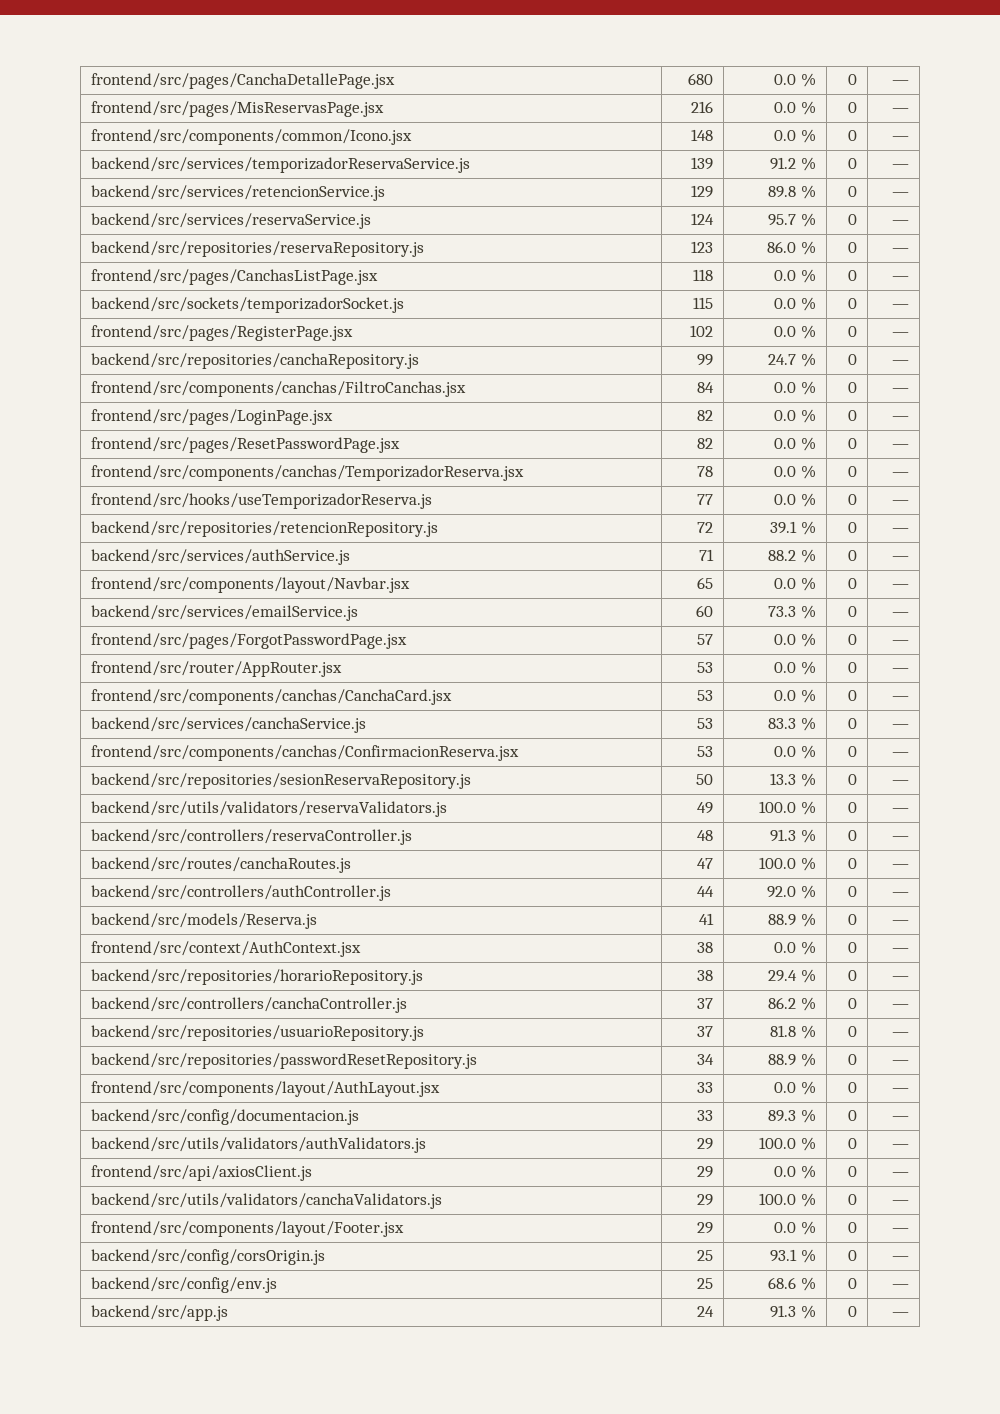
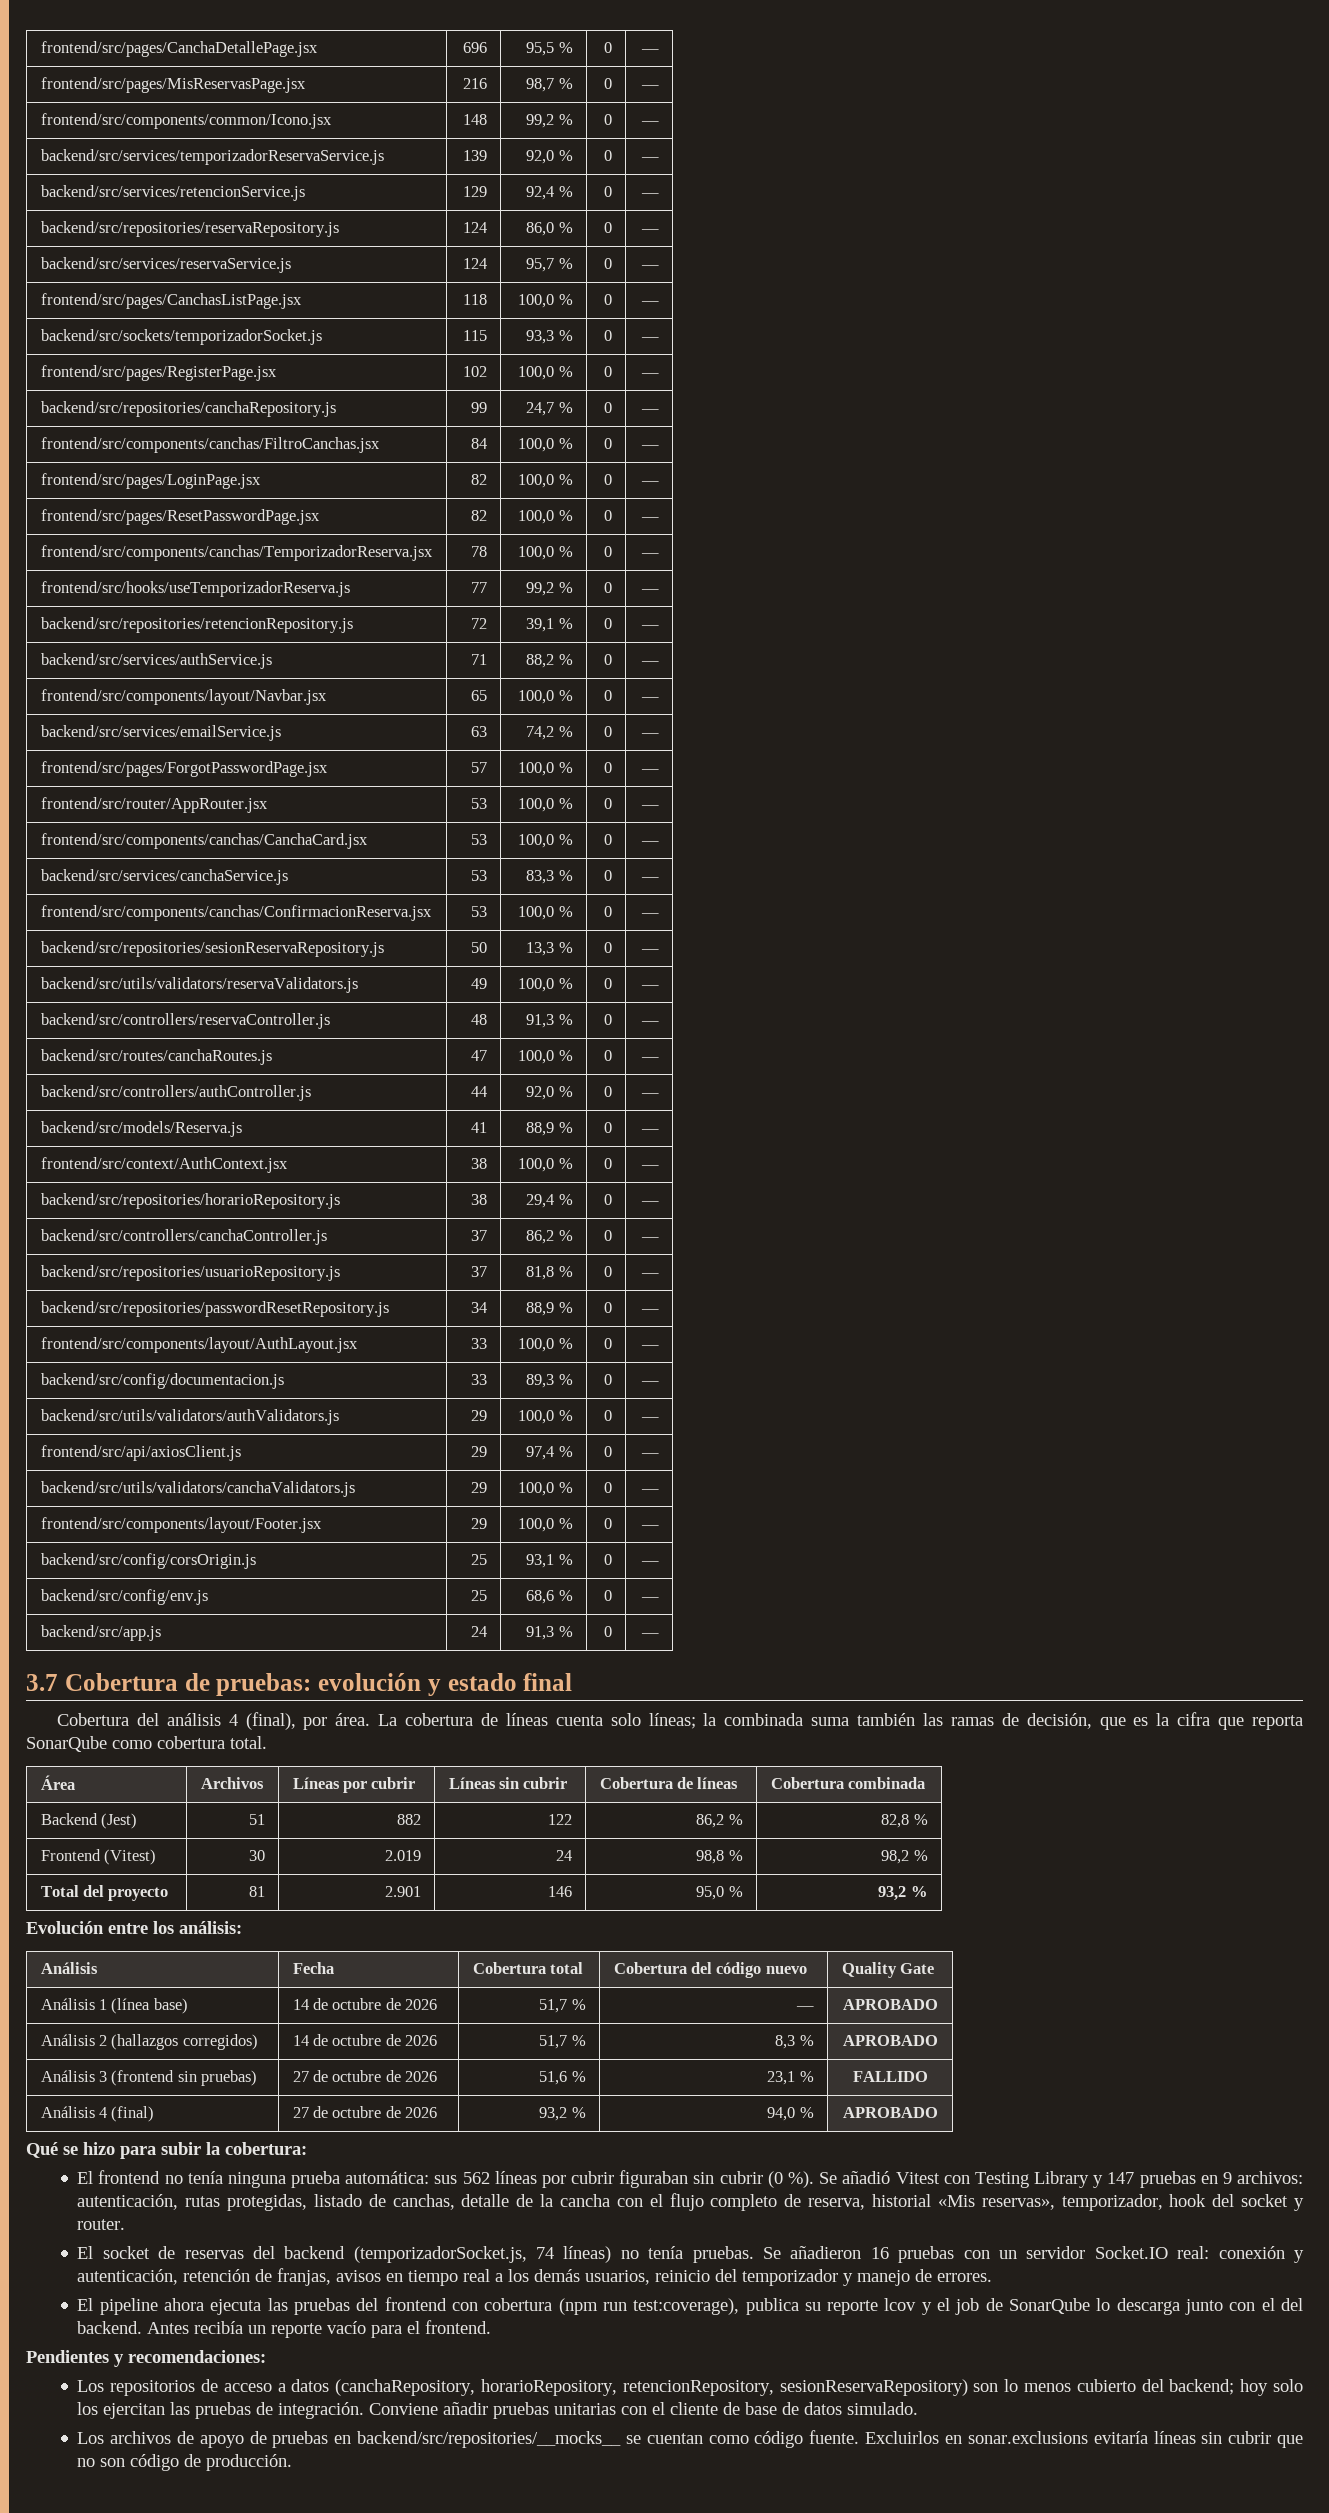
[687,73,713,85] [774,74,797,85] 680 | 0.0 -> [462,42,487,53] [526,42,555,56] 696 | 95,5
[774,102,797,113] 0.0 -> [526,78,555,92] 98,7
[774,130,797,141] 0.0 -> [526,114,555,128] 99,2
[770,157,797,170] 91.2 -> [526,150,555,164] 92,0
[768,186,797,198] 89.8 -> [526,186,573,200] [603,186,612,197] [640,193,659,197] [40,221,339,237] [462,222,487,233] [526,222,555,236] 92,4 % | 0 | — // backend/src/repositories/reservaRepository.js | 124 | 86,0
[768,213,816,227] [847,214,857,225] [891,220,909,225] [91,241,425,257] [690,241,713,253] [767,241,797,253] 95.7 % | 0 | — // backend/src/repositories/reservaRepository.js | 123 | 86.0 -> [526,258,555,272] 95,7
[774,270,797,281] 0.0 -> [518,294,555,308] 100,0
[774,298,797,309] 0.0 -> [526,330,555,344] 93,3
[774,326,797,337] 0.0 -> [518,366,555,380] 100,0
[768,354,797,365] 24.7 -> [526,402,555,416] 24,7
[774,382,797,393] 0.0 -> [518,438,555,452] 100,0
[774,410,797,421] 0.0 -> [518,474,555,488] 100,0
[774,438,797,449] 0.0 -> [518,510,555,524] 100,0
[774,466,797,477] 0.0 -> [518,546,555,560] 100,0
[774,494,797,505] 0.0 -> [526,582,555,596] 99,2
[770,521,798,534] 39.1 -> [526,618,555,632] 39,1
[768,550,797,561] 88.2 -> [526,654,555,668] 88,2
[774,578,797,589] 0.0 -> [518,690,555,704] 100,0
[695,605,713,617] [768,606,797,617] 60 | 73.3 -> [470,726,487,737] [526,726,555,740] 63 | 74,2
[774,634,797,645] 0.0 -> [518,762,555,776] 100,0
[774,662,797,673] 0.0 -> [518,798,555,812] 100,0
[774,690,797,701] 0.0 -> [518,834,555,848] 100,0
[768,718,797,729] 83.3 -> [526,870,555,884] 83,3
[774,746,797,757] 0.0 -> [518,906,555,920] 100,0
[770,773,797,785] 13.3 -> [526,942,555,956] 13,3
[759,801,797,813] 100.0 -> [518,978,555,992] 100,0
[770,829,797,842] 91.3 -> [526,1014,555,1028] 91,3
[759,857,797,869] 100.0 -> [518,1050,555,1064] 100,0
[767,886,797,898] 92.0 -> [526,1086,555,1100] 92,0
[768,914,797,926] 88.9 -> [526,1122,555,1136] 88,9
[774,942,797,953] 0.0 -> [518,1158,555,1172] 100,0
[768,970,798,982] 29.4 -> [526,1194,555,1208] 29,4
[768,997,797,1009] 86.2 -> [526,1230,555,1244] 86,2
[770,1025,797,1037] 81.8 -> [526,1266,555,1280] 81,8
[768,1054,797,1066] 88.9 -> [526,1302,555,1316] 88,9
[774,1082,797,1093] 0.0 -> [518,1338,555,1352] 100,0
[768,1110,797,1122] 89.3 -> [526,1374,555,1388] 89,3
[759,1137,797,1149] 100.0 -> [518,1410,555,1424] 100,0
[774,1166,797,1177] 0.0 -> [526,1446,555,1460] 97,4
[759,1193,797,1205] 100.0 -> [518,1482,555,1496] 100,0
[774,1222,797,1233] 0.0 -> [518,1518,555,1532] 100,0
[770,1249,798,1262] 93.1 -> [526,1554,555,1568] 93,1
[768,1277,797,1289] 68.6 -> [526,1590,555,1604] 68,6
[770,1305,816,1319] [847,1306,857,1317] [891,1312,909,1317] 91.3 % | 0 | — -> [526,1626,573,1640] [603,1626,612,1637] [640,1633,659,1637] [26,1673,573,1696] [56,1712,1303,1730] [26,1736,267,1752] [40,1775,75,1790] [200,1777,264,1789] [292,1777,416,1793] [448,1777,568,1789] [599,1777,739,1789] [770,1777,925,1789] [40,1813,137,1829] [248,1814,265,1825] [396,1814,421,1825] [547,1814,572,1825] [696,1814,743,1828] [881,1814,928,1828] [40,1849,156,1865] [248,1850,265,1861] [384,1850,421,1861] [555,1850,572,1861] [696,1850,743,1864] [881,1850,928,1864] [40,1885,169,1901] [248,1886,265,1897] [384,1886,421,1897] [547,1886,572,1897] [696,1886,743,1900] [878,1886,928,1901] [26,1921,242,1934] [40,1962,98,1974] [292,1962,334,1974] [472,1962,583,1974] [613,1962,807,1978] [841,1962,934,1978] [40,1998,188,2014] [292,1998,438,2010] [539,1999,586,2013] [795,2006,814,2010] [842,1999,938,2010] [40,2034,258,2050] [292,2034,438,2046] [539,2035,586,2049] [775,2035,814,2049] [842,2035,938,2046] [40,2070,258,2086] [292,2070,438,2082] [539,2071,586,2085] [767,2071,814,2085] [852,2071,928,2082] [40,2106,155,2122] [292,2106,438,2118] [539,2107,586,2121] [767,2107,814,2121] [842,2107,938,2118] [26,2142,307,2159] [77,2170,1304,2188] [77,2193,1305,2211] [77,2219,126,2230] [77,2246,1304,2263] [77,2268,993,2286] [77,2297,1303,2315] [77,2320,492,2338] [26,2350,266,2367] [77,2379,1304,2396] [77,2402,919,2419] [77,2430,1303,2448] [77,2454,293,2471] 91,3 % | 0 | — // 3.7 Cobertura de pruebas: evolución y estado final // Cobertura del análisis 4 (final), por área. La cobertura de líneas cuenta solo líneas; la combinada suma también las ramas de decisión, que es la cifra que reporta SonarQube como cobertura total. // Área | Archivos | Líneas por cubrir | Líneas sin cubrir | Cobertura de líneas | Cobertura combinada // Backend (Jest) | 51 | 882 | 122 | 86,2 % | 82,8 % // Frontend (Vitest) | 30 | 2.019 | 24 | 98,8 % | 98,2 % // Total del proyecto | 81 | 2.901 | 146 | 95,0 % | 93,2 % // Evolución entre los análisis: // Análisis | Fecha | Cobertura total | Cobertura del código nuevo | Quality Gate // Análisis 1 (línea base) | 14 de octubre de 2026 | 51,7 % | — | APROBADO // Análisis 2 (hallazgos corregidos) | 14 de octubre de 2026 | 51,7 % | 8,3 % | APROBADO // Análisis 3 (frontend sin pruebas) | 27 de octubre de 2026 | 51,6 % | 23,1 % | FALLIDO // Análisis 4 (final) | 27 de octubre de 2026 | 93,2 % | 94,0 % | APROBADO // Qué se hizo para subir la cobertura: // El frontend no tenía ninguna prueba automática: sus 562 líneas por cubrir figuraban sin cubrir (0 %). Se añadió Vitest con Testing Library y 147 pruebas en 9 archivos: autenticación, rutas protegidas, listado de canchas, detalle de la cancha con el flujo completo de reserva, historial «Mis reservas», temporizador, hook del socket y router. // El socket de reservas del backend (temporizadorSocket.js, 74 líneas) no tenía pruebas. Se añadieron 16 pruebas con un servidor Socket.IO real: conexión y autenticación, retención de franjas, avisos en tiempo real a los demás usuarios, reinicio del temporizador y manejo de errores. // El pipeline ahora ejecuta las pruebas del frontend con cobertura (npm run test:coverage), publica su reporte lcov y el job de SonarQube lo descarga junto con el del backend. Antes recibía un reporte vacío para el frontend. // Pendientes y recomendaciones: // Los repositorios de acceso a datos (canchaRepository, horarioRepository, retencionRepository, sesionReservaRepository) son lo menos cubierto del backend; hoy solo los ejercitan las pruebas de integración. Conviene añadir pruebas unitarias con el cliente de base de datos simulado. // Los archivos de apoyo de pruebas en backend/src/repositories/__mocks__ se cuentan como código fuente. Excluirlos en sonar.exclusions evitaría líneas sin cubrir que no son código de producción.

